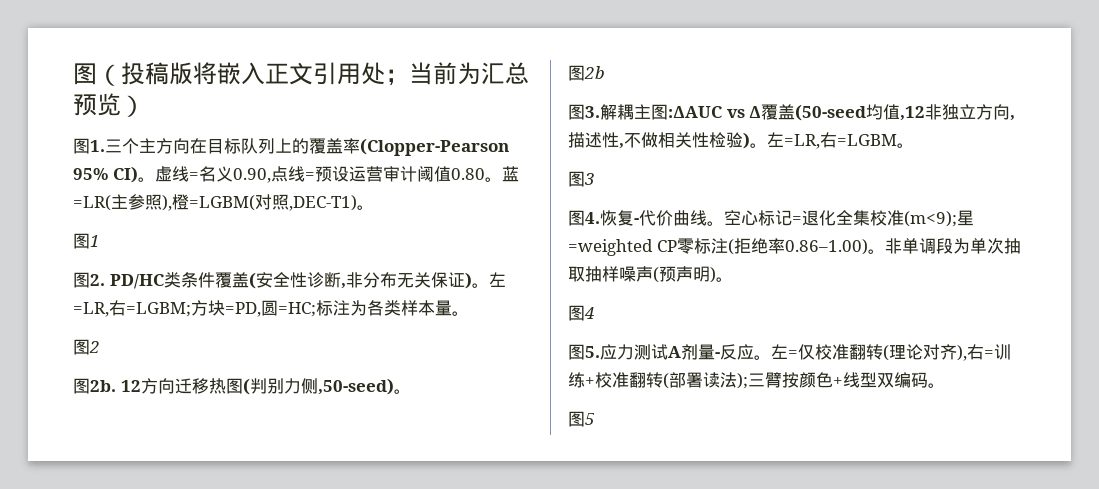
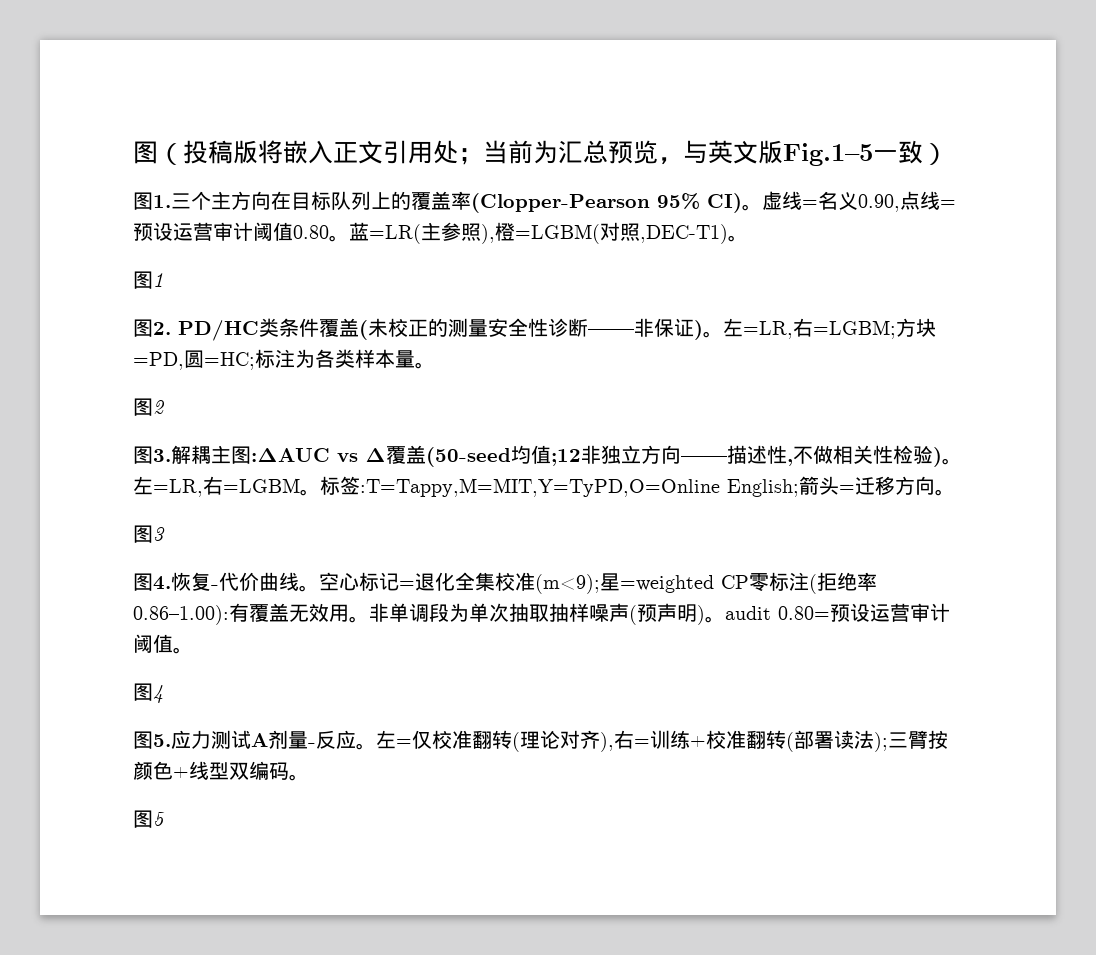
(121, 104) none -> [658,140,923,166] ，与英文版Fig.1–5一致
[255,272,431,289] 安全性诊断,非分布无关 -> [368,318,654,337] 未校正的测量安全性诊断——非
[73,378,411,395] [568,65,605,81] // 图2b. 12方向迁移热图(判别力侧,50-seed)。 // 图2b -> (165, 407) none
[900,106,926,121] ,12 -> [551,449,581,466] ;12
[1010,115,1016,121] , -> [681,456,727,462] ——
(914, 145) none -> [320,476,955,497] 标签:T=Tappy,M=MIT,Y=TyPD,O=Online English;箭头=迁移方向。
[784,239,868,255] 0.86–1.00) -> [133,603,349,625] 0.86–1.00):有覆盖无效用
(733, 279) none -> [725,603,950,622] [133,634,193,654] audit 0.80=预设运营审计阈值。

